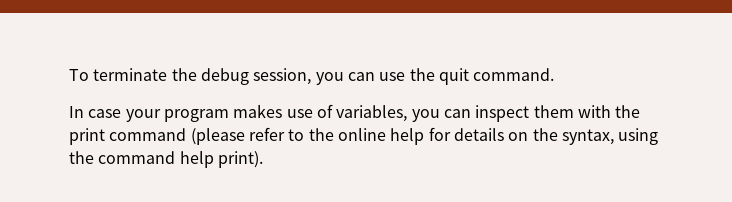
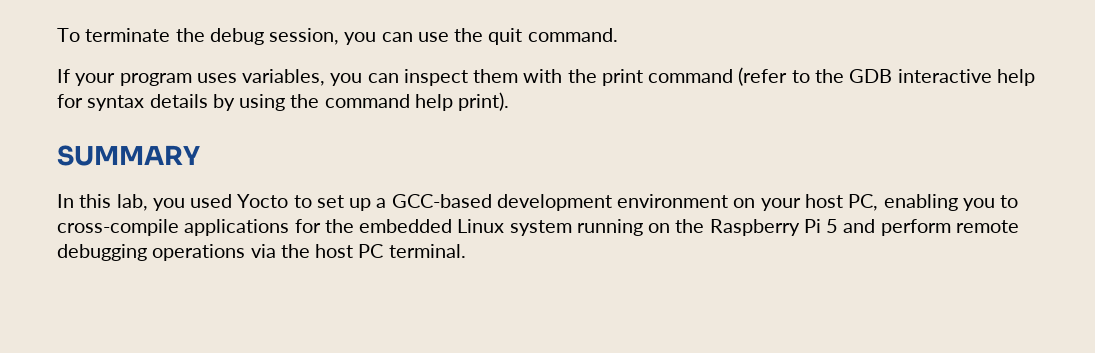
[69,104,333,122] In case your program makes use of -> [57,69,237,86] If your program uses
[190,127,614,145] (please refer to the online help for details on the syntax, -> [738,67,1035,86] [57,94,235,111] (refer to the GDB interactive help for syntax details by
(263, 159) none -> [57,145,200,166] [57,194,1019,211] [57,219,1019,236] [57,244,466,261] // SUMMARY // In this lab, you used Yocto to set up a GCC-based development environment on your host PC, enabling you to cross-compile applications for the embedded Linux system running on the Raspberry Pi 5 and perform remote debugging operations via the host PC terminal.

